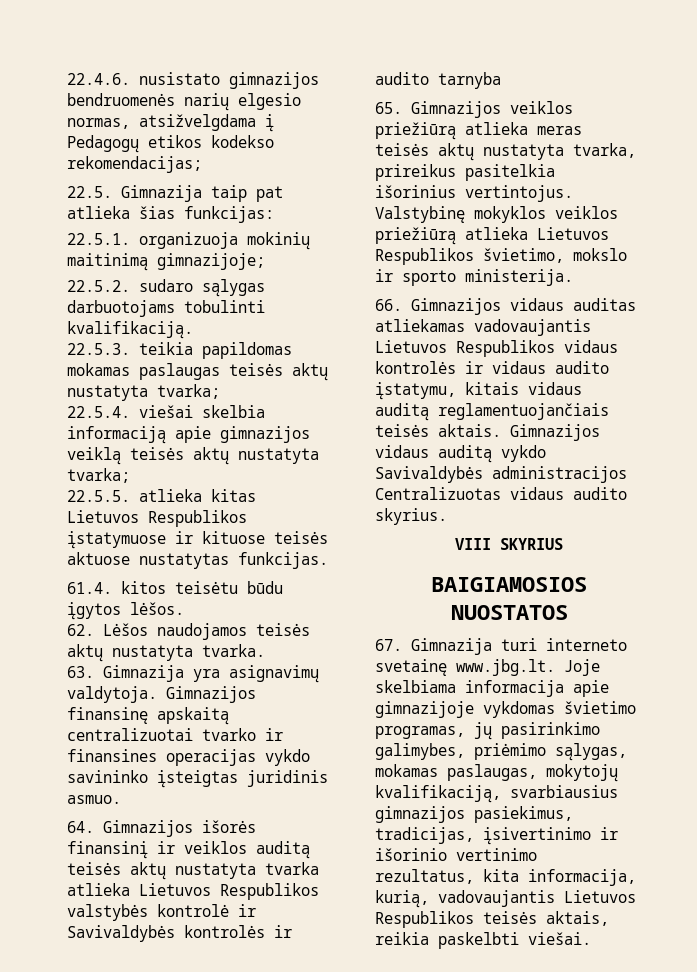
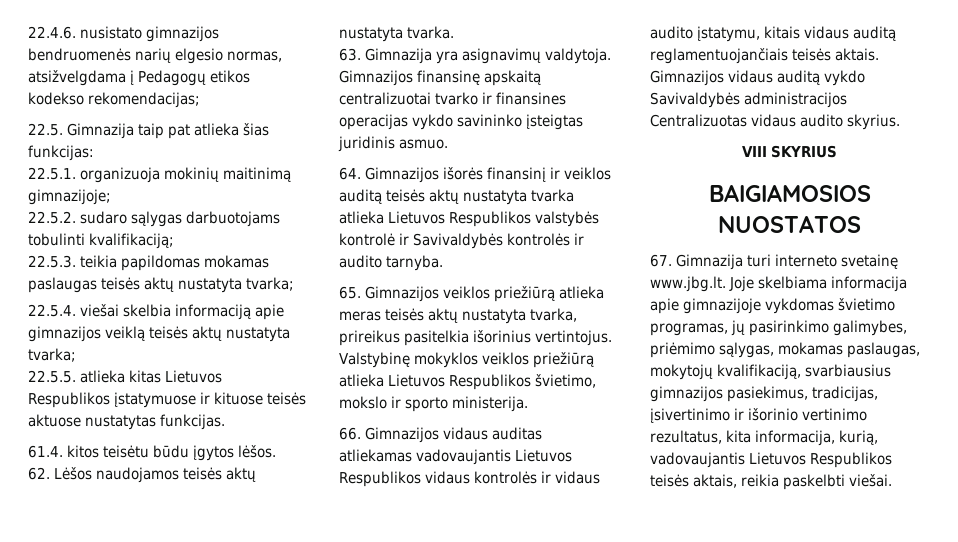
[67,321,193,339] kvalifikaciją. -> [89,233,174,249] kvalifikaciją;
[438,72,501,89] tarnyba -> [386,255,443,271] tarnyba.

